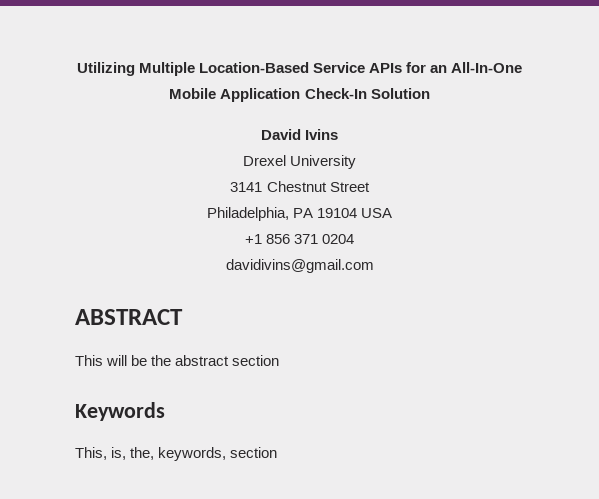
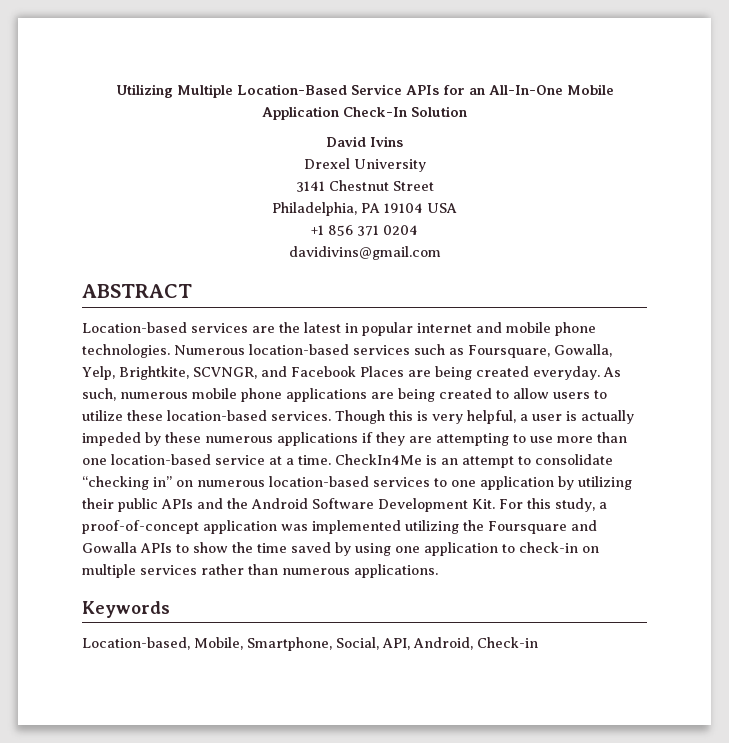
[75,355,280,366] [75,402,165,421] [75,447,278,461] This will be the abstract section // Keywords // This, is, the, keywords, section -> [82,322,596,336] [82,344,612,358] [82,366,621,380] [82,388,607,402] [82,410,634,424] [82,432,627,446] [82,454,613,468] [82,476,632,490] [82,498,607,512] [82,520,597,534] [82,542,599,556] [82,564,438,578] [82,601,170,618] [82,637,538,651] Location-based services are the latest in popular internet and mobile phone technologies. Numerous location-based services such as Foursquare, Gowalla, Yelp, Brightkite, SCVNGR, and Facebook Places are being created everyday. As such, numerous mobile phone applications are being created to allow users to utilize these location-based services. Though this is very helpful, a user is actually impeded by these numerous applications if they are attempting to use more than one location-based service at a time. CheckIn4Me is an attempt to consolidate “checking in” on numerous location-based services to one application by utilizing their public APIs and the Android Software Development Kit. For this study, a proof-of-concept application was implemented utilizing the Foursquare and Gowalla APIs to show the time saved by using one application to check-in on multiple services rather than numerous applications. // Keywords // Location-based, Mobile, Smartphone, Social, API, Android, Check-in

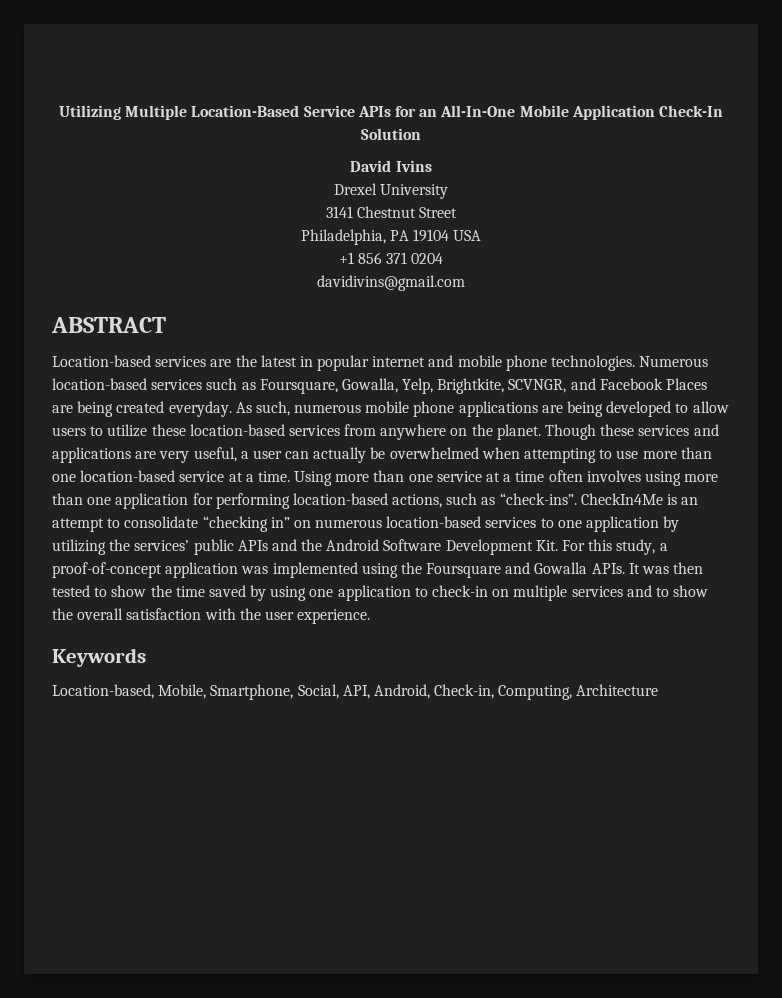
[439,388,492,399] created -> [606,401,672,417] developed
[271,410,634,424] [82,432,432,446] services. Though this is very helpful, a user is actually impeded by these numerous applications if they are -> [288,424,719,440] [52,447,520,463] services from anywhere on the planet. Though these services and applications are very useful, a user can actually be overwhelmed when
(331, 460) none -> [294,470,719,486] [52,493,577,509] Using more than one service at a time often involves using more than one application for performing location-based actions, such as “check-ins”.
[82,498,114,509] their -> [109,539,190,551] the services’
[405,520,459,534] utilizing -> [361,563,398,578] using
[140,543,172,553] APIs -> [591,562,704,574] [52,585,90,597] APIs. It was then tested
[201,564,438,578] rather than numerous applications. -> [626,585,709,597] [52,608,371,624] and to show the overall satisfaction with the user experience.
[477,637,538,648] Check-in -> [434,684,659,700] Check-in, Computing, Architecture

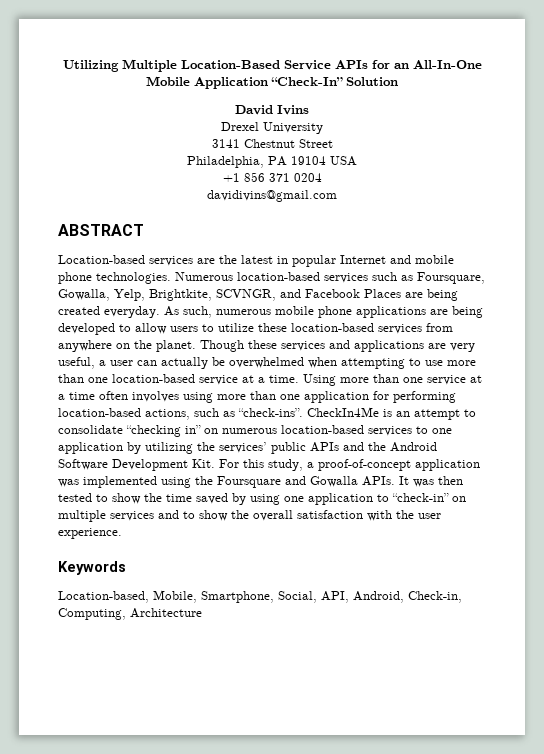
[658,105,723,117] Check-In -> [271,77,343,86] “Check-In”
[372,356,426,367] internet -> [340,255,386,264] Internet
[432,585,489,597] check-in -> [392,493,449,502] “check-in”

